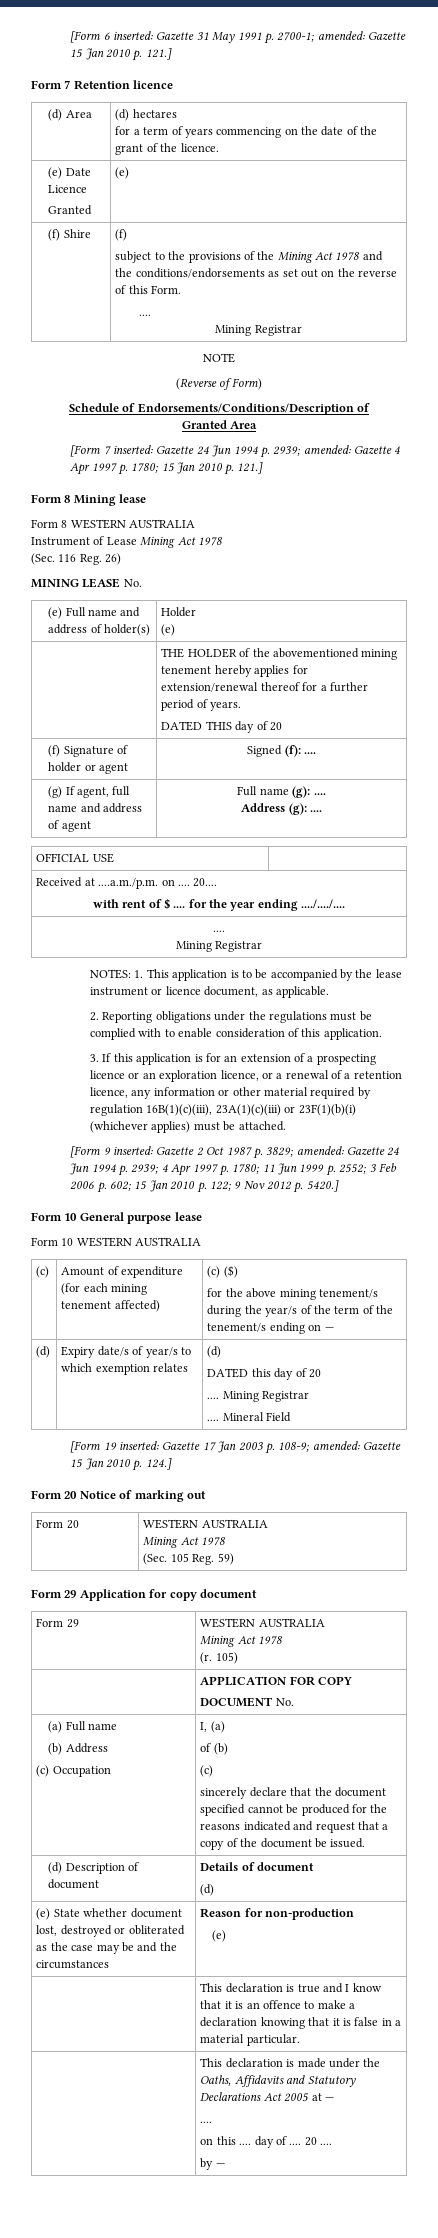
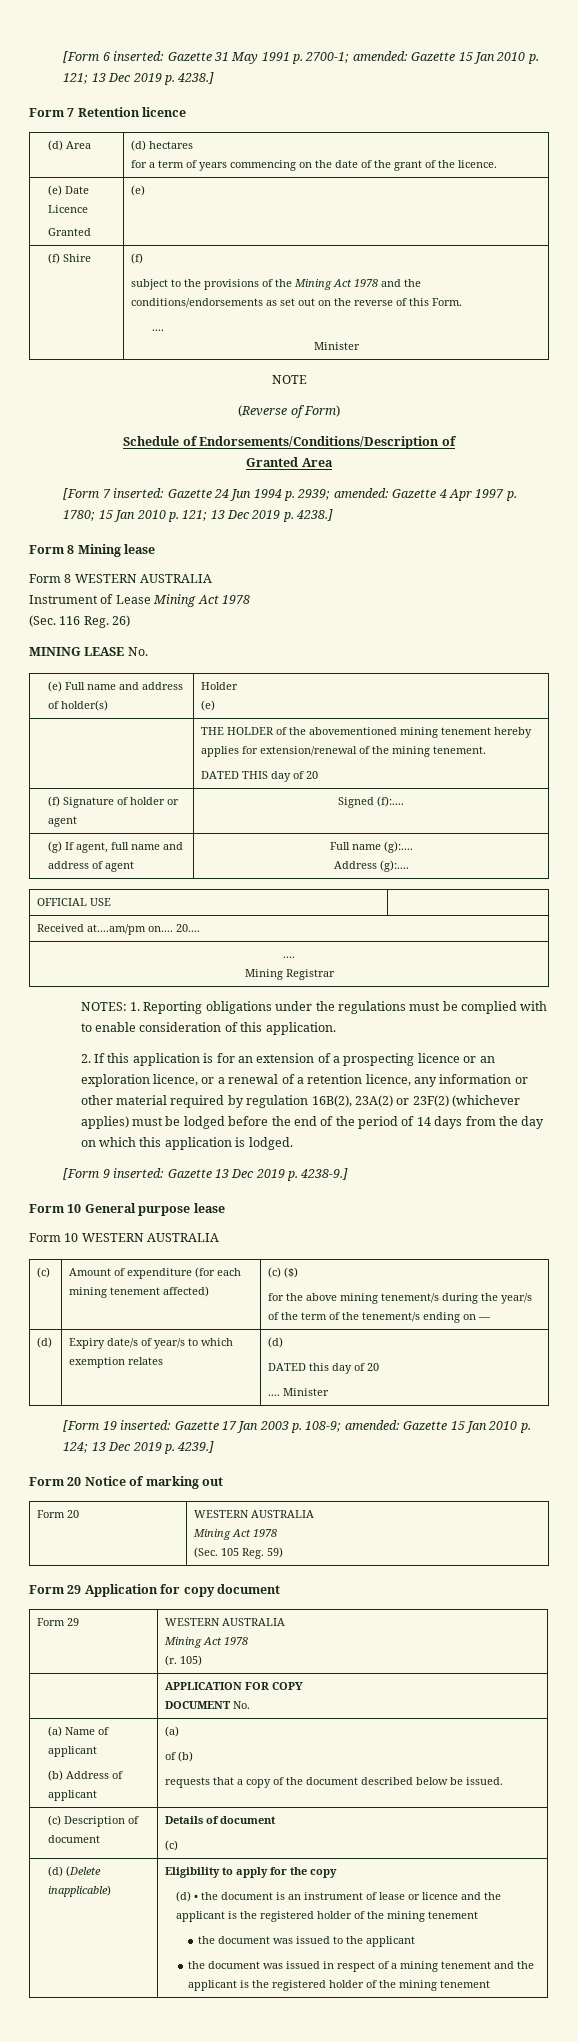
[145,48,172,60] 121.] -> [63,72,215,85] 121; 13 Dec 2019 p. 4238.]
[215,325,302,336] Mining Registrar -> [313,342,360,350] Minister
[237,462,264,474] 121.] -> [182,509,334,522] 121; 13 Dec 2019 p. 4238.]
[260,682,368,692] [161,699,242,711] thereof for a further period of years. -> [359,746,487,757] of the mining tenement.
[284,745,316,757] (f): .... -> [376,796,404,807] (f):....
[292,786,326,798] [241,803,322,815] (g): .... // Address (g): .... -> [383,841,413,853] [333,860,409,872] (g):.... // Address (g):....
[84,878,218,889] [92,898,346,911] at ....a.m./p.m. on .... 20.... // with rent of $ .... for the year ending ..../..../.... -> [87,924,201,935] at....am/pm on.... 20....
[146,969,402,981] [90,986,329,998] [90,1012,100,1021] This application is to be accompanied by the lease instrument or licence document, as applicable. // 2. -> (141, 1006) none
[90,1054,100,1062] 3. -> [80,1054,91,1063] 2.
[146,1104,356,1116] [90,1121,286,1133] [70,1146,400,1159] [70,1163,397,1176] [70,1180,339,1193] 16B(1)(c)(iii), 23A(1)(c)(iii) or 23F(1)(b)(i) (whichever applies) must be attached. // [Form 9 inserted: Gazette 2 Oct 1987 p. 3829; amended: Gazette 24 Jun 1994 p. 2939; 4 Apr 1997 p. 1780; 11 Jun 1999 p. 2552; 3 Feb 2006 p. 602; 15 Jan 2010 p. 122; 9 Nov 2012 p. 5420.] -> [311,1095,521,1107] [80,1116,545,1129] [80,1137,293,1150] [63,1168,349,1181] 16B(2), 23A(2) or 23F(2) (whichever applies) must be lodged before the end of the period of 14 days from the day on which this application is lodged. // [Form 9 inserted: Gazette 13 Dec 2019 p. 4238-9.]
[222,1391,310,1402] [207,1412,292,1422] Mining Registrar // .... Mineral Field -> [283,1388,330,1396] Minister
[145,1458,172,1470] 124.] -> [63,1441,215,1454] 124; 13 Dec 2019 p. 4239.]
[65,1721,117,1731] Full name -> [64,1727,109,1735] [47,1746,97,1757] Name of applicant
[36,1765,111,1777] [200,1722,208,1732] // (c) Occupation | I, -> [111,1771,123,1779] [47,1790,97,1801] of applicant |
[200,1765,214,1777] [200,1787,386,1799] [200,1804,388,1816] [200,1821,355,1833] (c) // sincerely declare that the document specified cannot be produced for the reasons indicated and request -> [165,1777,211,1788] requests
(312, 1843) none -> [361,1777,449,1785] described below
[48,1862,63,1874] (d) -> [47,1815,61,1826] (c)
[200,1884,215,1896] [36,1908,182,1920] [36,1925,185,1937] [36,1942,177,1954] [36,1960,110,1969] [200,1908,355,1920] [212,1930,227,1942] [200,1983,382,1993] [200,2000,356,2009] [200,2017,402,2029] [200,2034,300,2046] [200,2058,381,2068] [200,2075,356,2087] [200,2092,334,2102] [200,2121,213,2123] [200,2136,333,2148] [200,2158,225,2170] (d) // (e) State whether document lost, destroyed or obliterated as the case may be and the circumstances | Reason for non-production // (e) // | This declaration is true and I know that it is an offence to make a declaration knowing that it is false in a material particular. // | This declaration is made under the Oaths, Affidavits and Statutory Declarations Act 2005 at — // .... // on this .... day of .... 20 .... // by — -> [165,1840,179,1851] [47,1866,101,1877] [47,1885,111,1897] [165,1867,338,1878] [175,1891,501,1902] [175,1911,478,1922] [198,1936,416,1947] [187,1961,534,1972] [187,1980,490,1991] (c) // (d) (Delete inapplicable) | Eligibility to apply for the copy // (d) • the document is an instrument of lease or licence and the applicant is the registered holder of the mining tenement // the document was issued to the applicant // the document was issued in respect of a mining tenement and the applicant is the registered holder of the mining tenement

